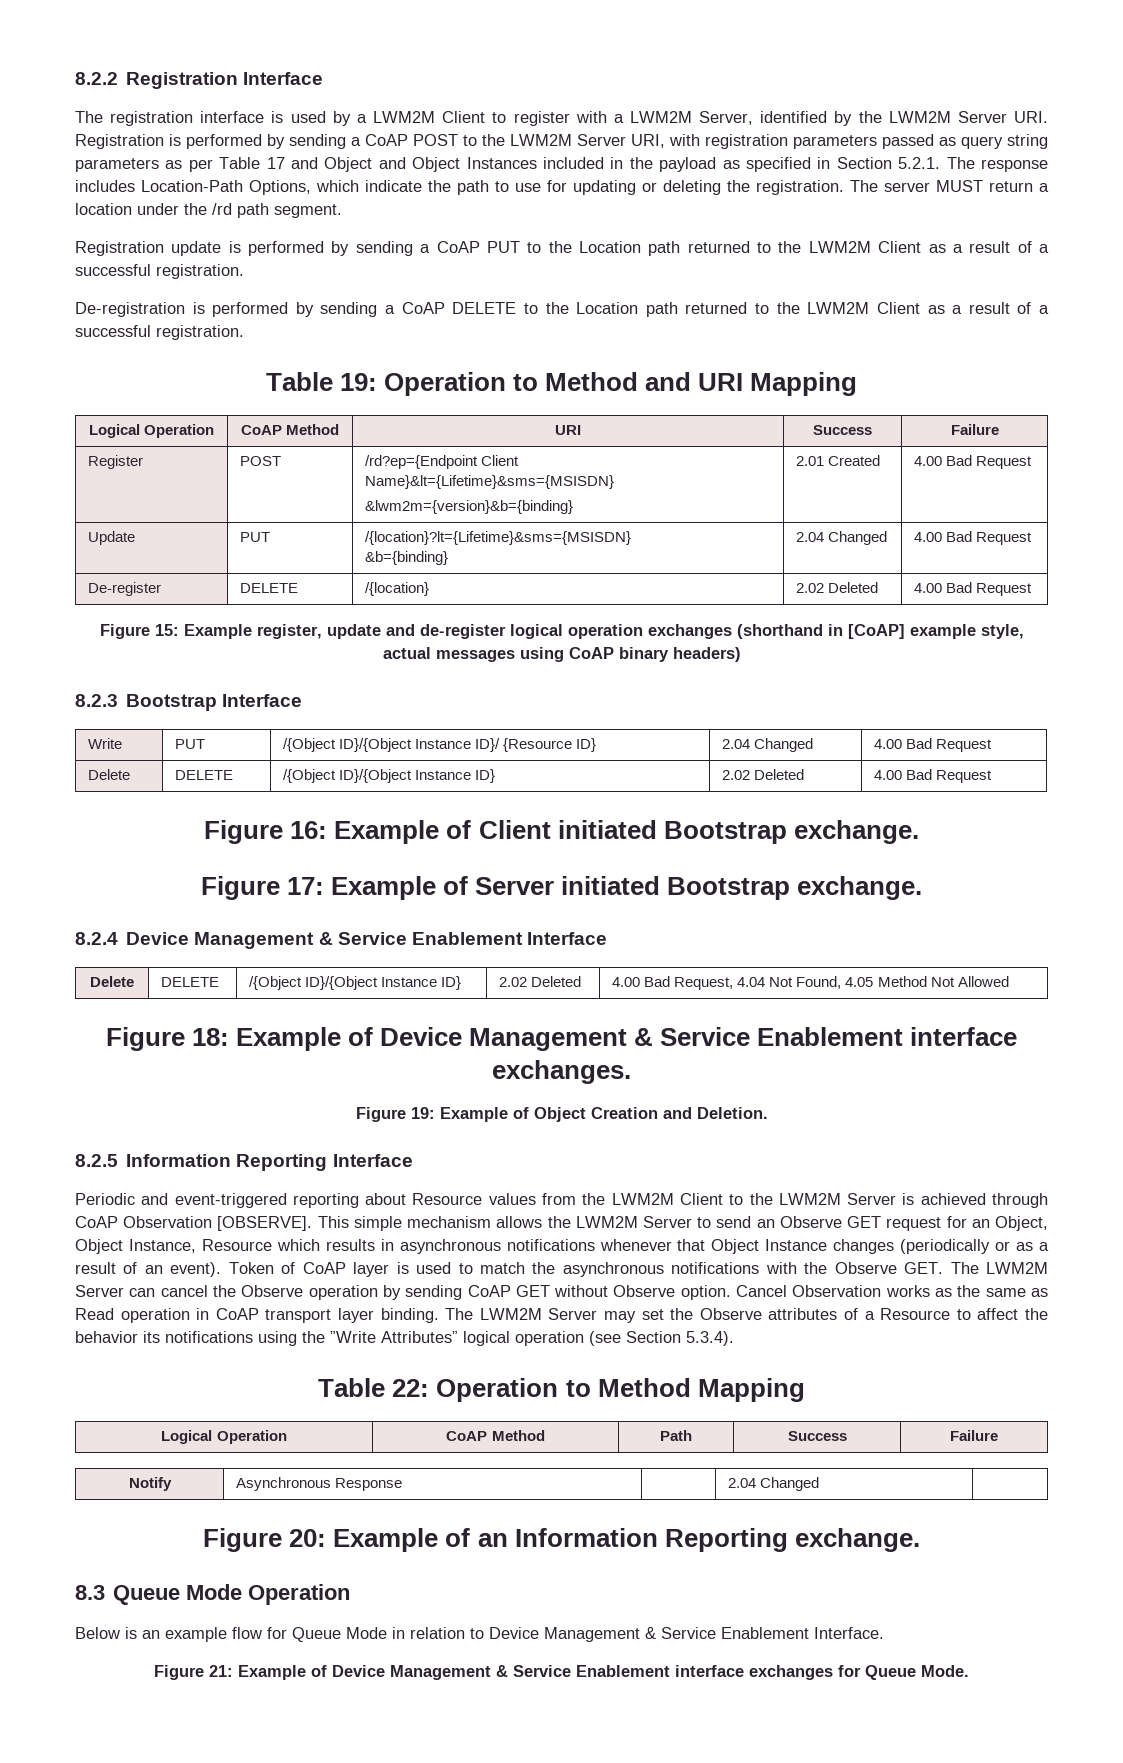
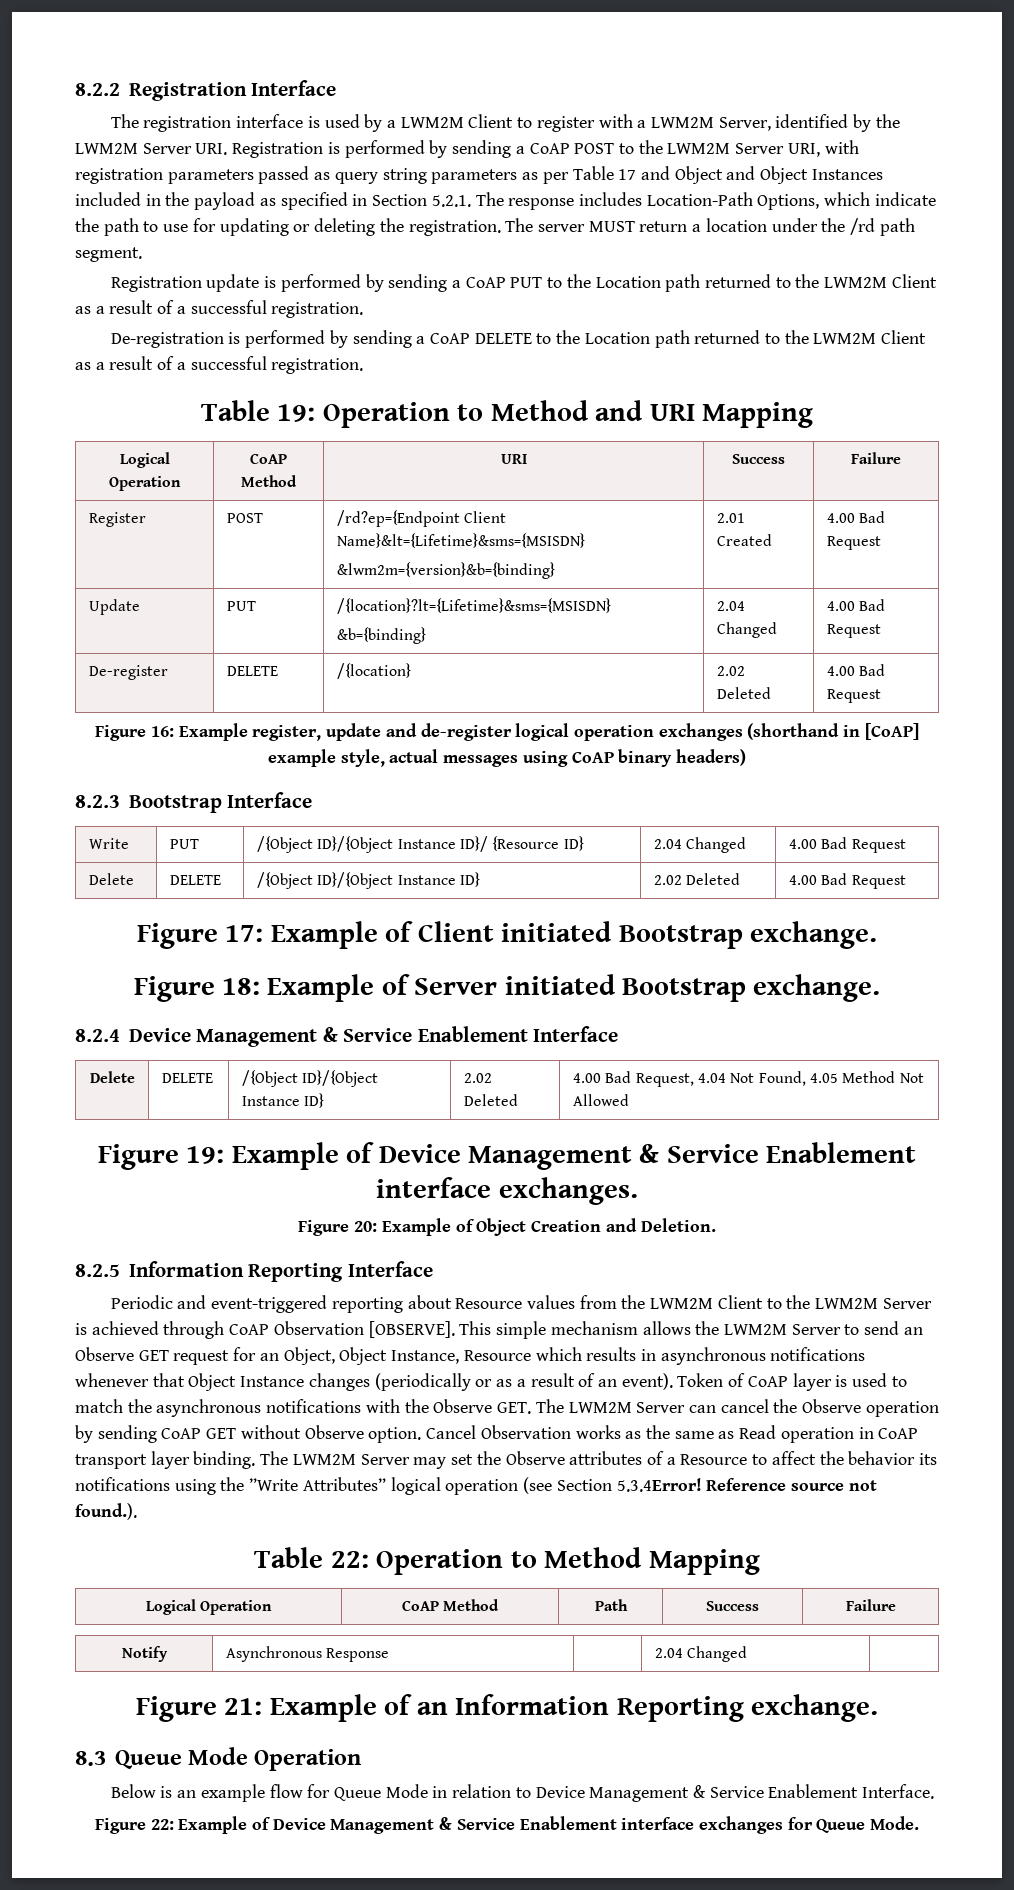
[154,624,179,636] 15: -> [150,726,174,737] 16:
[290,821,328,839] 16: -> [225,925,264,942] 17:
[286,877,324,895] 17: -> [221,978,260,995] 18:
[191,1028,229,1046] 18: -> [186,1146,225,1164] 19:
[410,1107,435,1119] 19: -> [354,1221,378,1232] 20:
[686,1331,734,1346] 5.3.4). -> [616,1478,877,1492] [75,1503,137,1520] 5.3.4Error! Reference source not found.).
[289,1529,327,1547] 20: -> [224,1698,263,1715] 21:
[209,1665,233,1677] 21: -> [150,1819,174,1830] 22:

